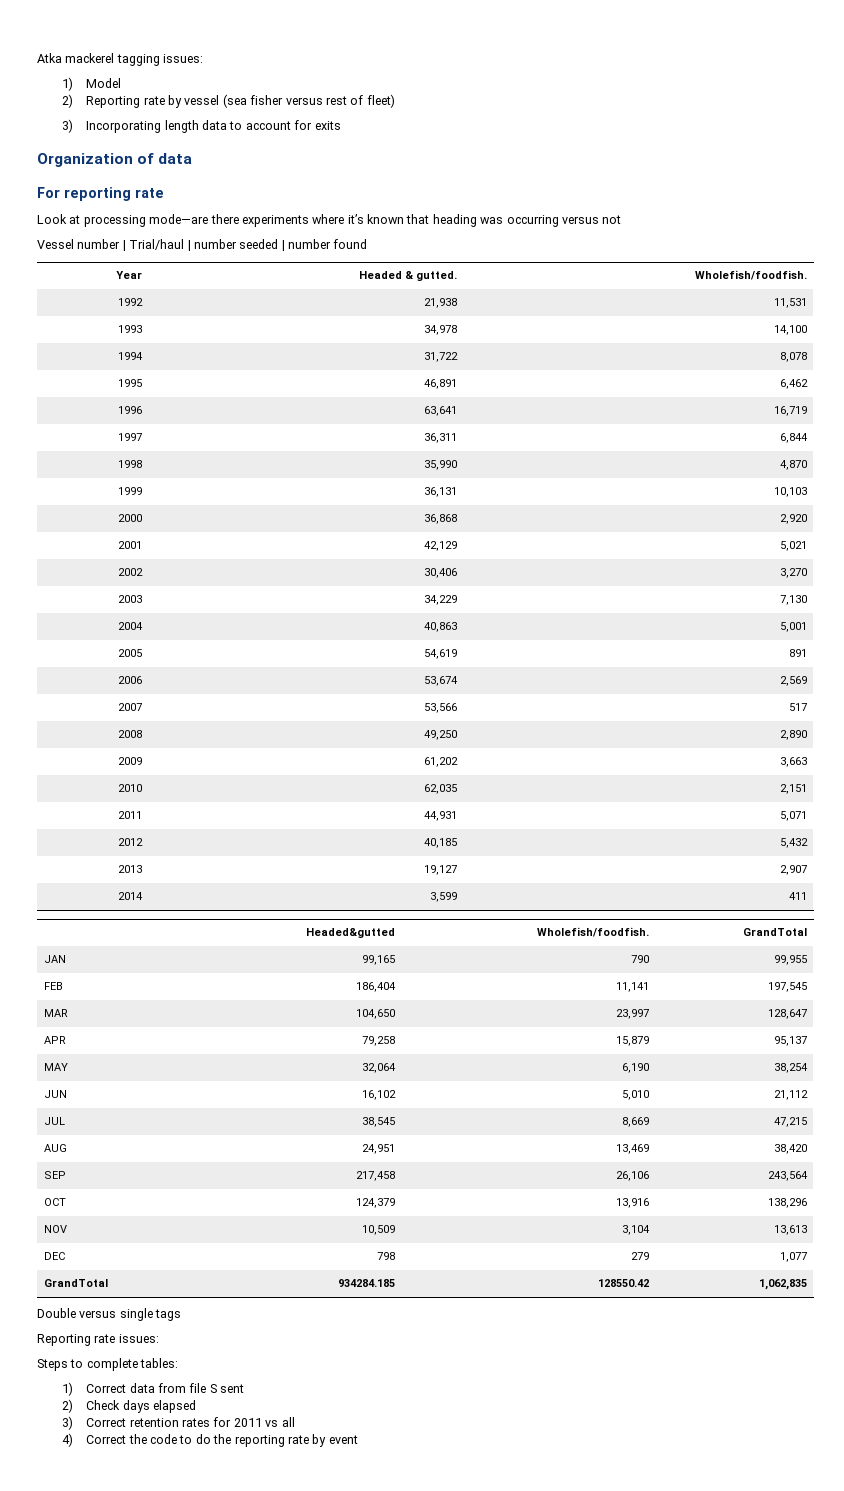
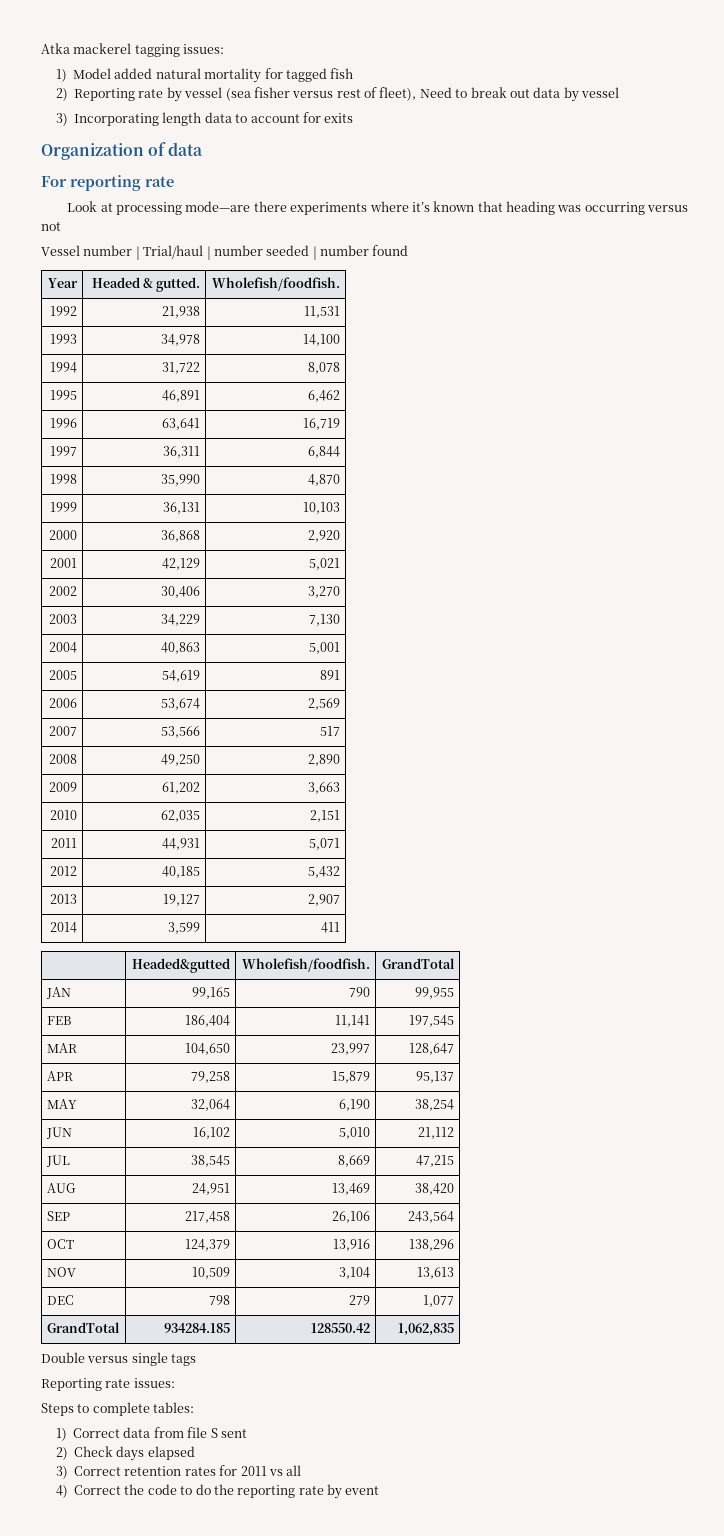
(122, 83) none -> [114,68,354,83] added natural mortality for tagged fish
[366,94,395,108] fleet) -> [379,87,620,102] fleet), Need to break out data by vessel

